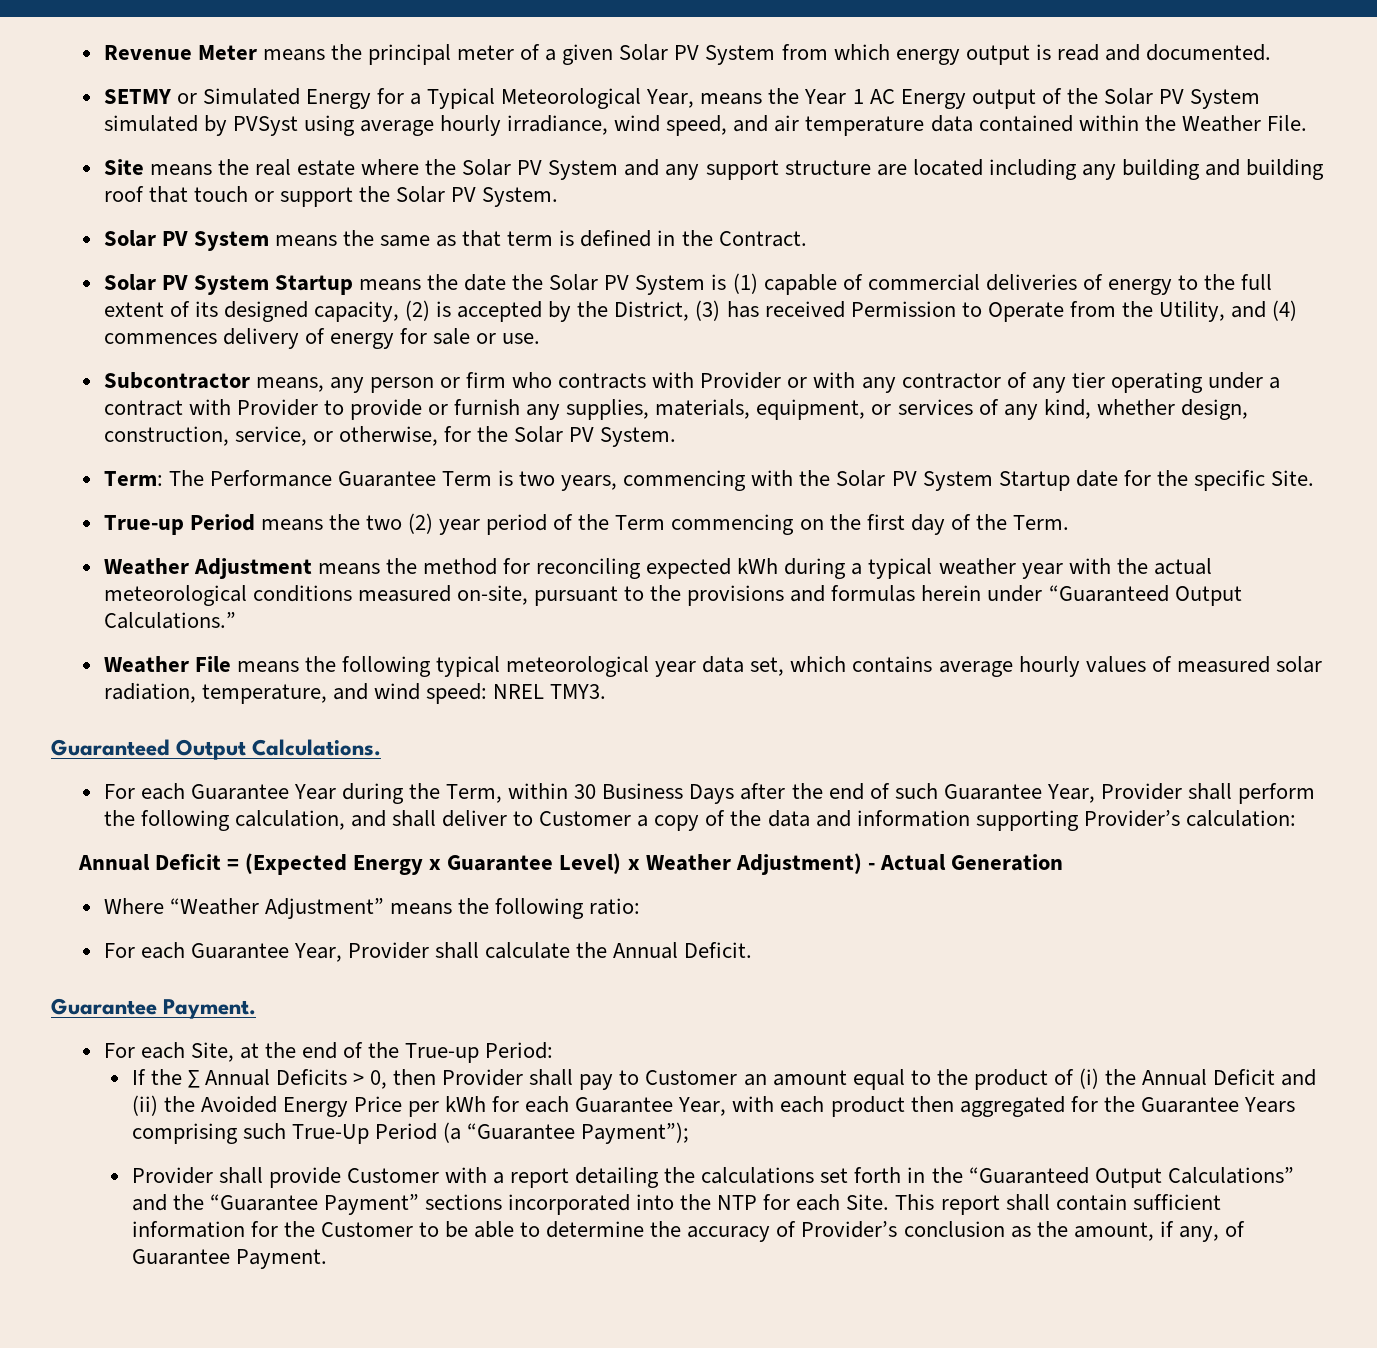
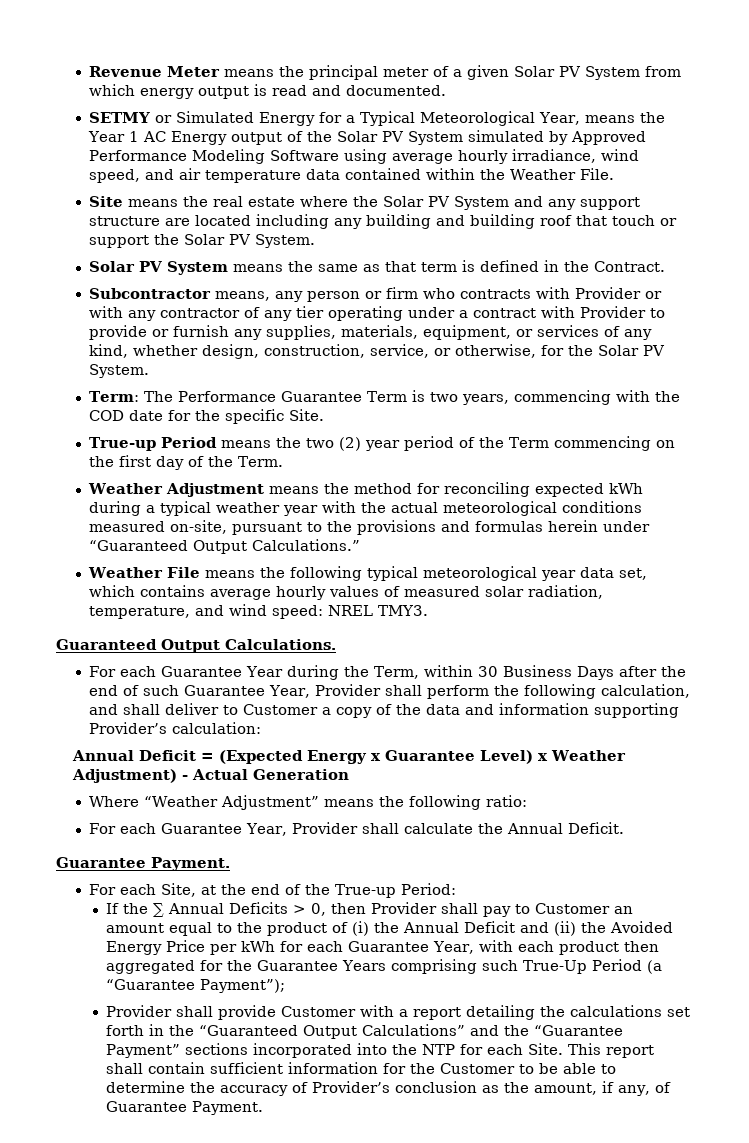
[232,116,298,136] PVSyst -> [571,131,647,145] [89,149,340,164] Approved Performance Modeling Software
[103,273,1273,295] [103,300,1298,322] [103,328,541,349] // Solar PV System Startup means the date the Solar PV System is (1) capable of commercial deliveries of energy to the full extent of its designed capacity, (2) is accepted by the District, (3) has received Permission to Operate from the Utility, and (4) commences delivery of energy for sale or use. -> (666, 266) none
[836,470,1070,491] Solar PV System Startup -> [89,410,125,421] COD

